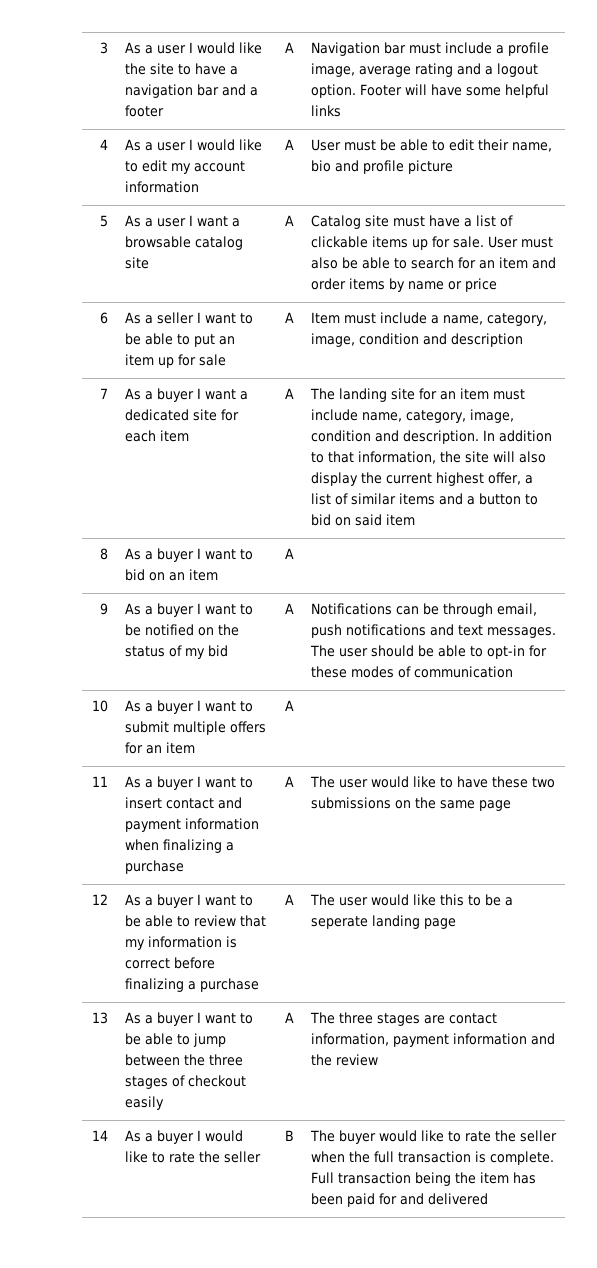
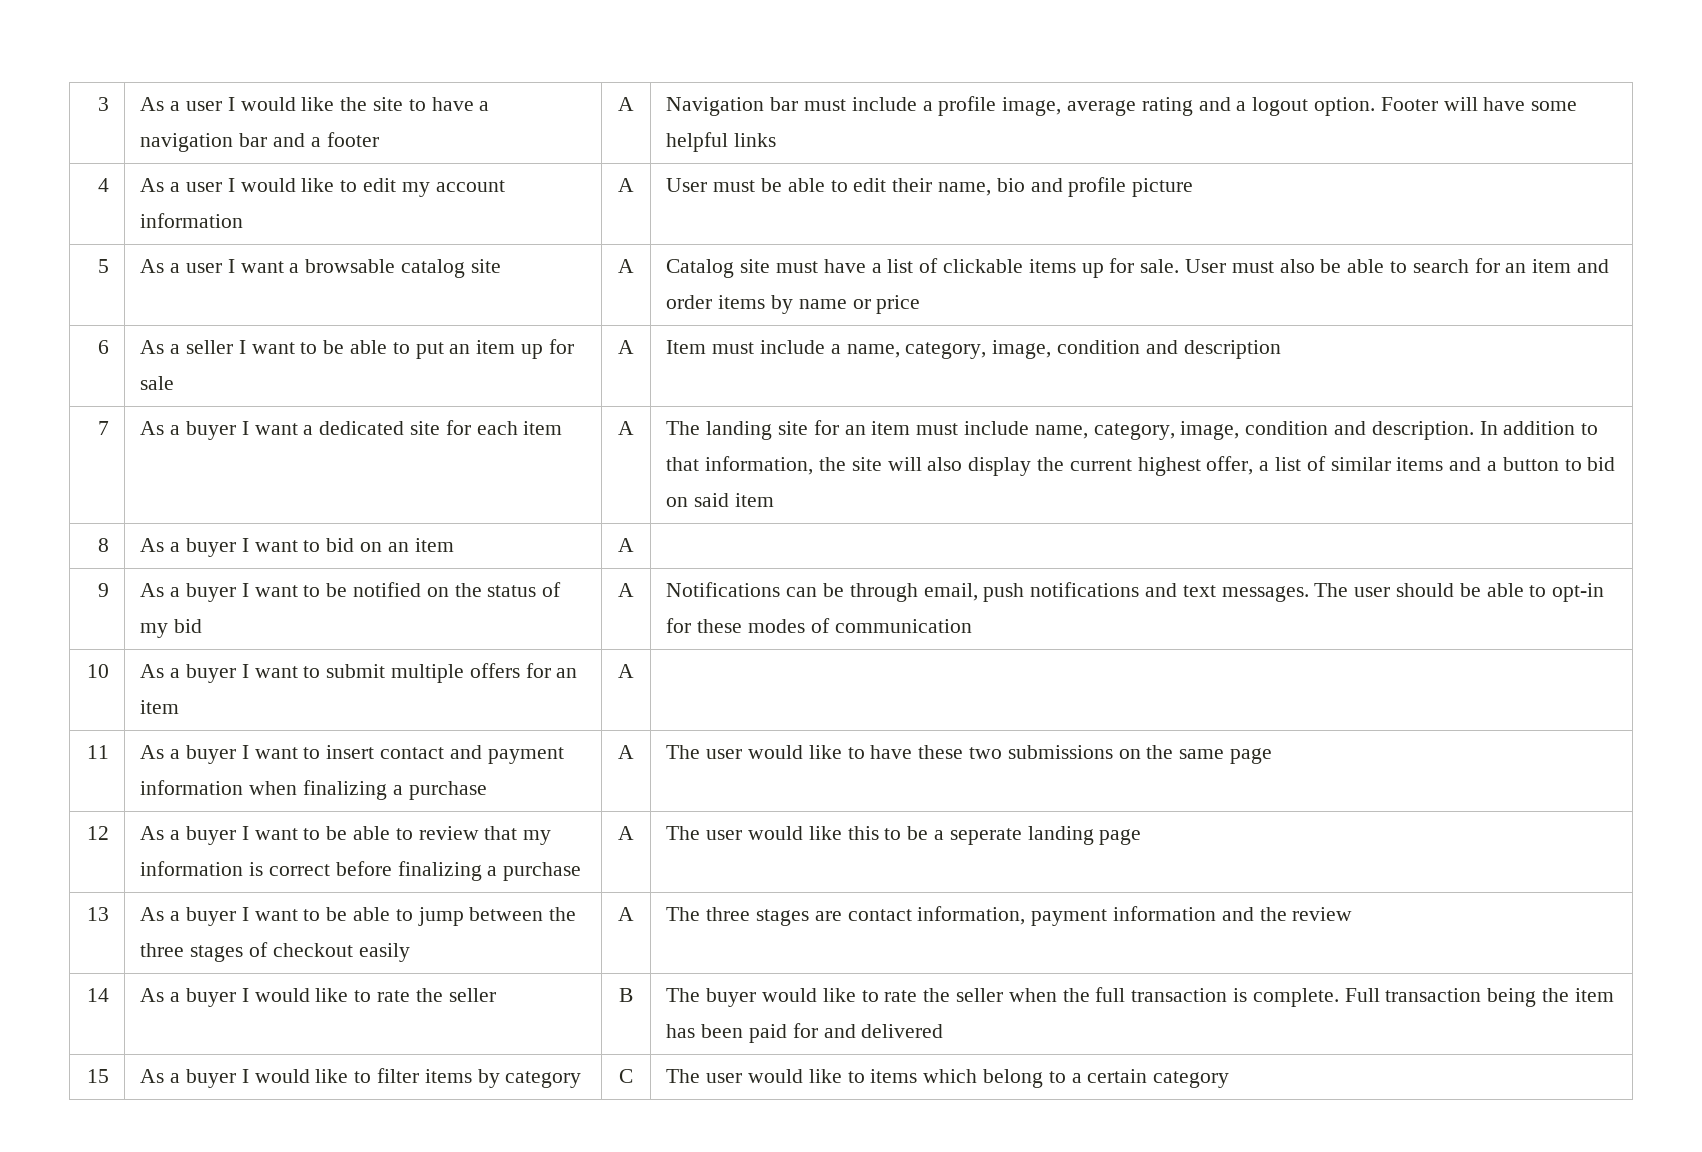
(488, 1199) none -> [86,1069,109,1083] [140,1068,582,1088] [619,1069,633,1083] [666,1069,1230,1088] // 15 | As a buyer I would like to filter items by category | C | The user would like to items which belong to a certain category

